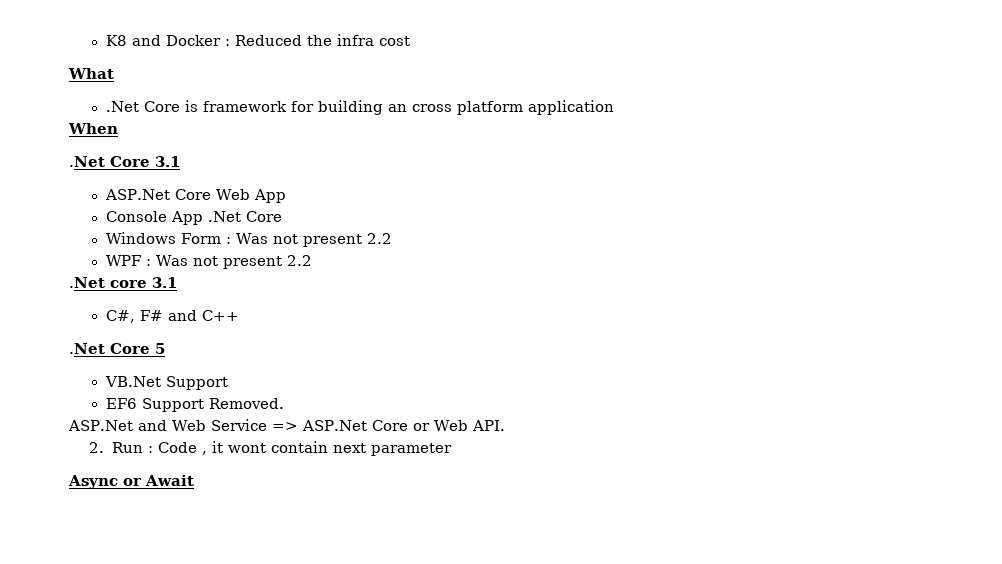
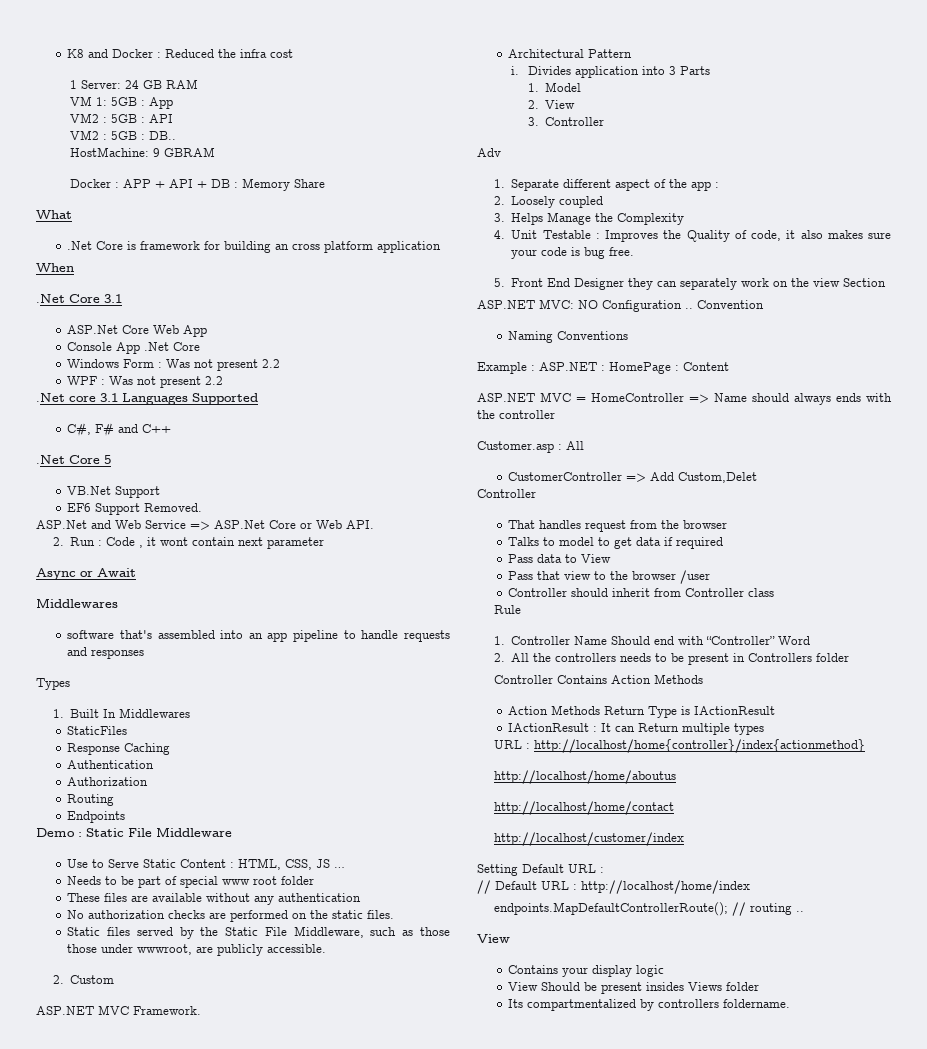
(410, 41) none -> [69,79,198,89] [69,96,173,109] [69,113,173,123] [69,130,176,140] [69,147,215,157] [69,178,325,191] // 1 Server: 24 GB RAM // VM 1: 5GB : App // VM2 : 5GB : API // VM2 : 5GB : DB.. // HostMachine: 9 GBRAM // Docker : APP + API + DB : Memory Share
(177, 282) none -> [122,393,258,405] Languages Supported
(194, 480) none -> [36,598,118,608] [67,630,450,642] [67,647,145,659] [36,678,70,690] [52,708,191,718] [67,726,128,735] [67,743,171,755] [67,760,155,769] [67,777,149,786] [67,794,115,806] [67,811,126,823] [36,827,232,837] [67,858,346,870] [67,876,315,888] [67,893,362,905] [67,910,395,922] [67,926,450,939] [67,944,327,956] [52,975,115,984] [36,1005,201,1015] [508,49,633,58] [510,66,710,78] [527,82,582,92] [527,100,576,109] [527,117,605,126] [477,148,501,157] [493,179,720,191] [493,196,604,208] [493,212,685,225] [493,230,891,242] [511,247,635,259] [493,278,887,290] [477,299,764,312] [508,331,629,343] [477,362,729,374] [477,392,892,405] [477,410,555,419] [477,441,584,453] [508,472,758,483] [477,489,536,498] [508,520,728,532] [508,537,724,549] [508,554,612,563] [508,570,711,584] [508,588,775,597] [493,605,521,614] [493,636,811,645] [493,653,850,665] [493,674,703,684] [508,705,776,718] [508,723,765,735] [493,739,865,753] [493,770,676,784] [493,801,674,815] [493,832,684,846] [477,864,604,876] [477,880,750,894] [493,902,804,916] [477,934,510,943] [508,965,665,977] [508,982,760,994] [508,999,791,1011] // Middlewares // software that's assembled into an app pipeline to handle requests and responses // Types // 1. Built In Middlewares // StaticFiles // Response Caching // Authentication // Authorization // Routing // Endpoints // Demo : Static File Middleware // Use to Serve Static Content : HTML, CSS, JS … // Needs to be part of special www root folder // These files are available without any authentication // No authorization checks are performed on the static files. // Static files served by the Static File Middleware, such as those those under wwwroot, are publicly accessible. // 2. Custom // ASP.NET MVC Framework. // Architectural Pattern // i. Divides application into 3 Parts // 1. Model // 2. View // 3. Controller // Adv // 1. Separate different aspect of the app : // 2. Loosely coupled // 3. Helps Manage the Complexity // 4. Unit Testable : Improves the Quality of code, it also makes sure your code is bug free. // 5. Front End Designer they can separately work on the view Section // ASP.NET MVC: NO Configuration .. Convention // Naming Conventions // Example : ASP.NET : HomePage : Content // ASP.NET MVC = HomeController => Name should always ends with the controller // Customer.asp : All // CustomerController => Add Custom,Delet // Controller // That handles request from the browser // Talks to model to get data if required // Pass data to View // Pass that view to the browser /user // Controller should inherit from Controller class // Rule // 1. Controller Name Should end with “Controller” Word // 2. All the controllers needs to be present in Controllers folder // Controller Contains Action Methods // Action Methods Return Type is IActionResult // IActionResult : It can Return multiple types // URL : http://localhost/home{controller}/index{actionmethod} // http://localhost/home/aboutus // http://localhost/home/contact // http://localhost/customer/index // Setting Default URL : // // Default URL : http://localhost/home/index // endpoints.MapDefaultControllerRoute(); // routing .. // View // Contains your display logic // View Should be present insides Views folder // Its compartmentalized by controllers foldername.

